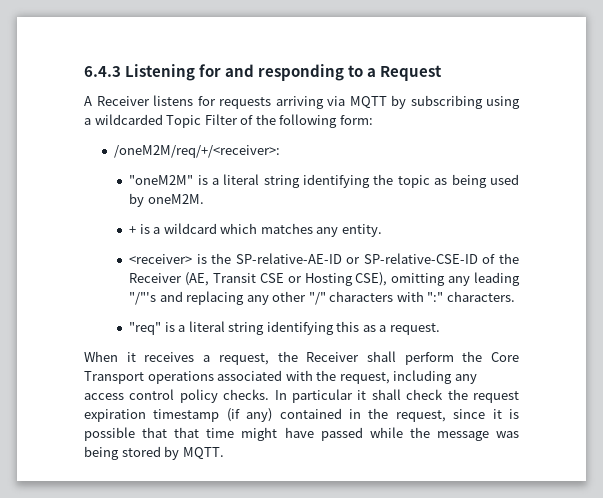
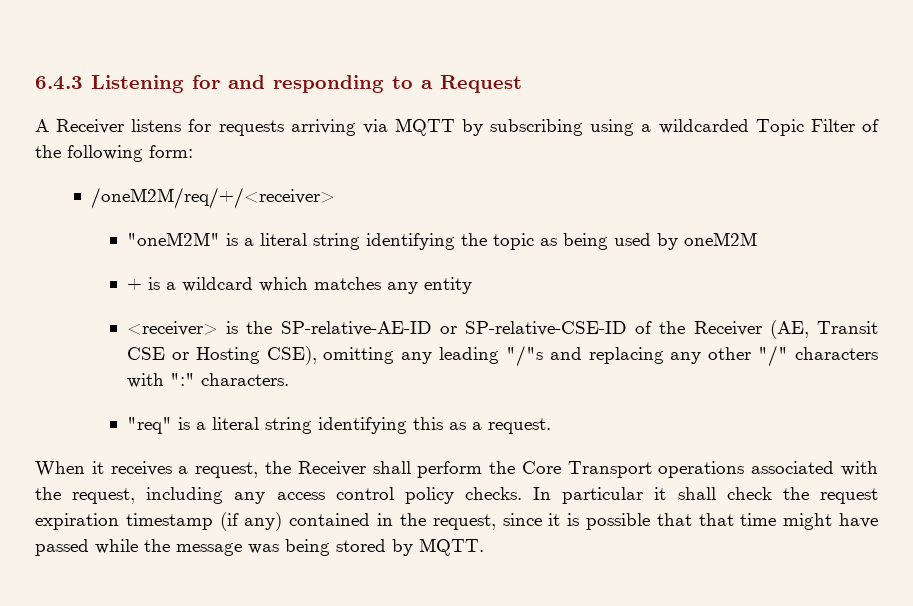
[113,145,280,158] /oneM2M/req/+/<receiver>: -> [91,187,336,209] /oneM2M/req/+/<receiver>
[147,194,204,204] oneM2M. -> [684,232,758,246] oneM2M
[341,224,382,237] entity. -> [424,277,473,294] entity
[129,292,157,305] "/"'s -> [505,345,543,367] "/"s

